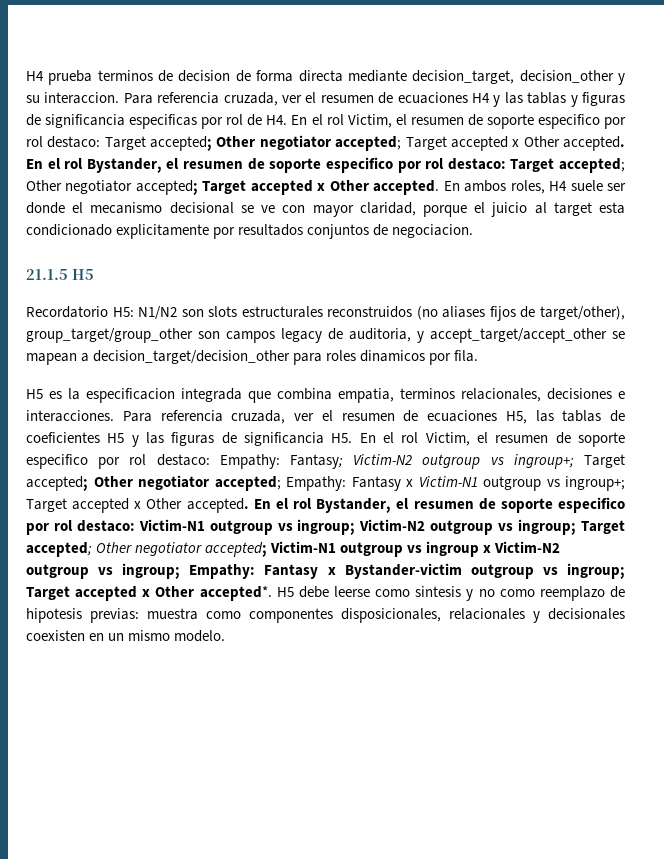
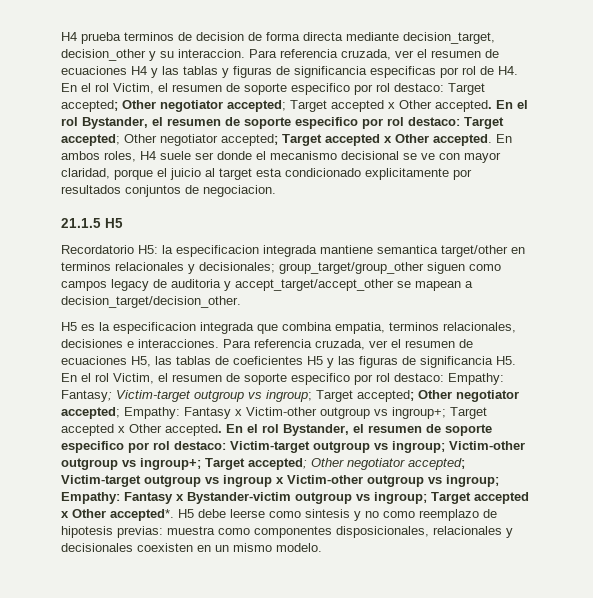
[138,306,626,321] [26,328,220,343] N1/N2 son slots estructurales reconstruidos (no aliases fijos de target/other), group_target/group_other son -> [162,245,525,257] [61,262,501,274] la especificacion integrada mantiene semantica target/other en terminos relacionales y decisionales; group_target/group_other siguen como
[349,328,411,342] auditoria, -> [171,279,221,288] auditoria
[93,350,479,365] decision_target/decision_other para roles dinamicos por fila. -> [61,296,241,308] decision_target/decision_other.
[353,454,574,469] Victim-N2 outgroup vs ingroup+; -> [116,390,312,402] Victim-target outgroup vs ingroup;
[418,476,478,487] Victim-N1 -> [246,407,317,416] Victim-other
[138,519,626,535] [26,541,337,557] Victim-N1 outgroup vs ingroup; Victim-N2 outgroup vs ingroup; Target accepted; Other negotiator accepted; Victim-N1 -> [230,441,525,453] [61,458,465,470] [61,475,141,487] Victim-target outgroup vs ingroup; Victim-other outgroup vs ingroup+; Target accepted; Other negotiator accepted; Victim-target
[494,541,561,553] Victim-N2 -> [287,475,363,484] Victim-other

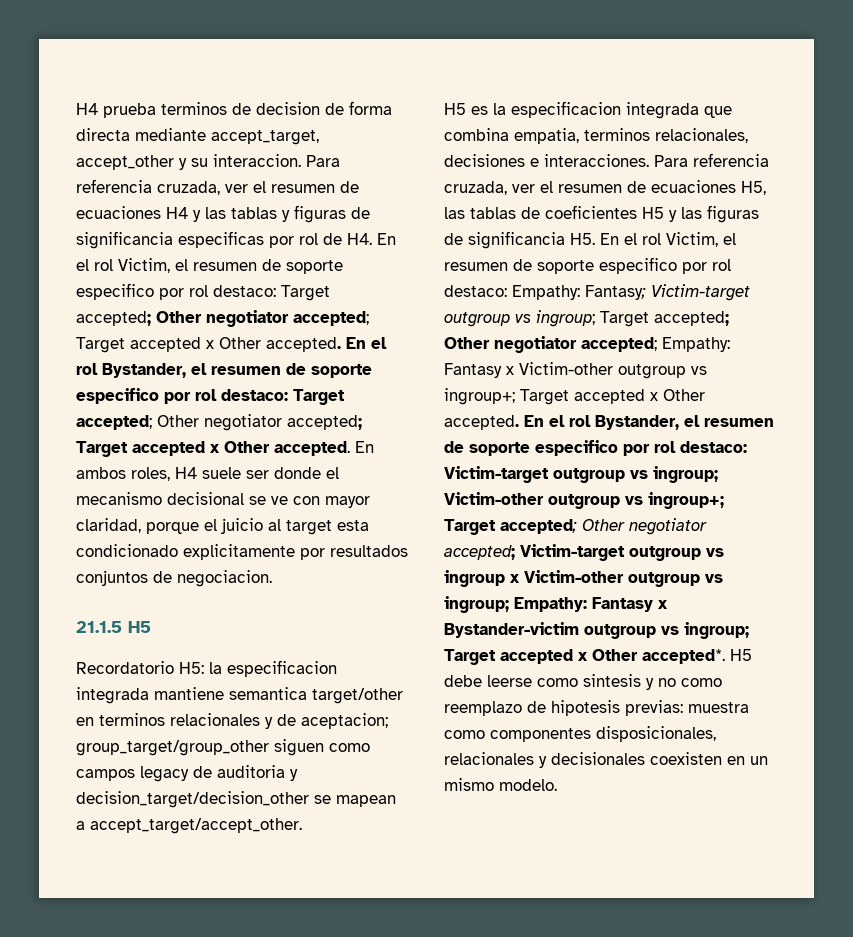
[403,32,495,44] [61,49,146,61] decision_target, decision_other -> [211,130,319,145] [76,155,174,170] accept_target, accept_other
[199,262,275,273] decisionales; -> [277,713,388,729] de aceptacion;
[235,279,394,291] accept_target/accept_other -> [76,791,309,808] decision_target/decision_other
[61,296,241,308] decision_target/decision_other. -> [90,818,302,834] accept_target/accept_other.

